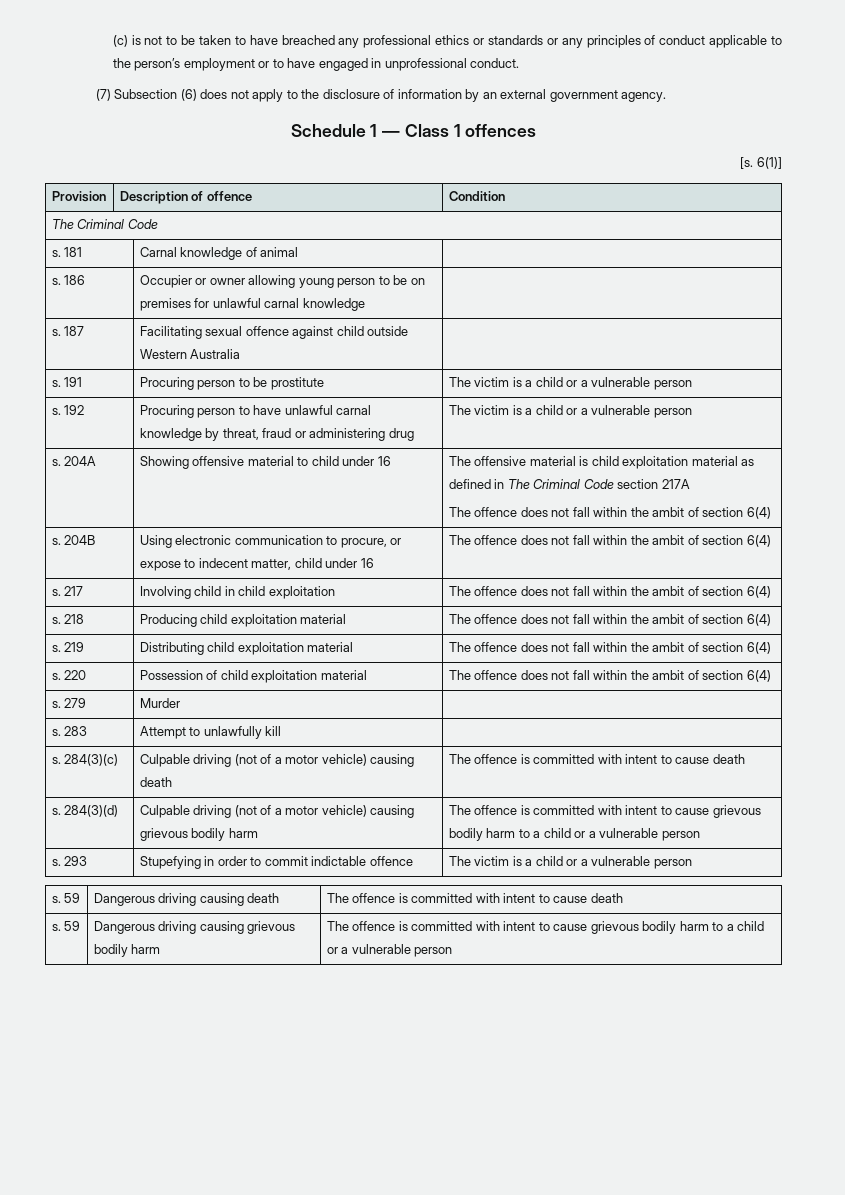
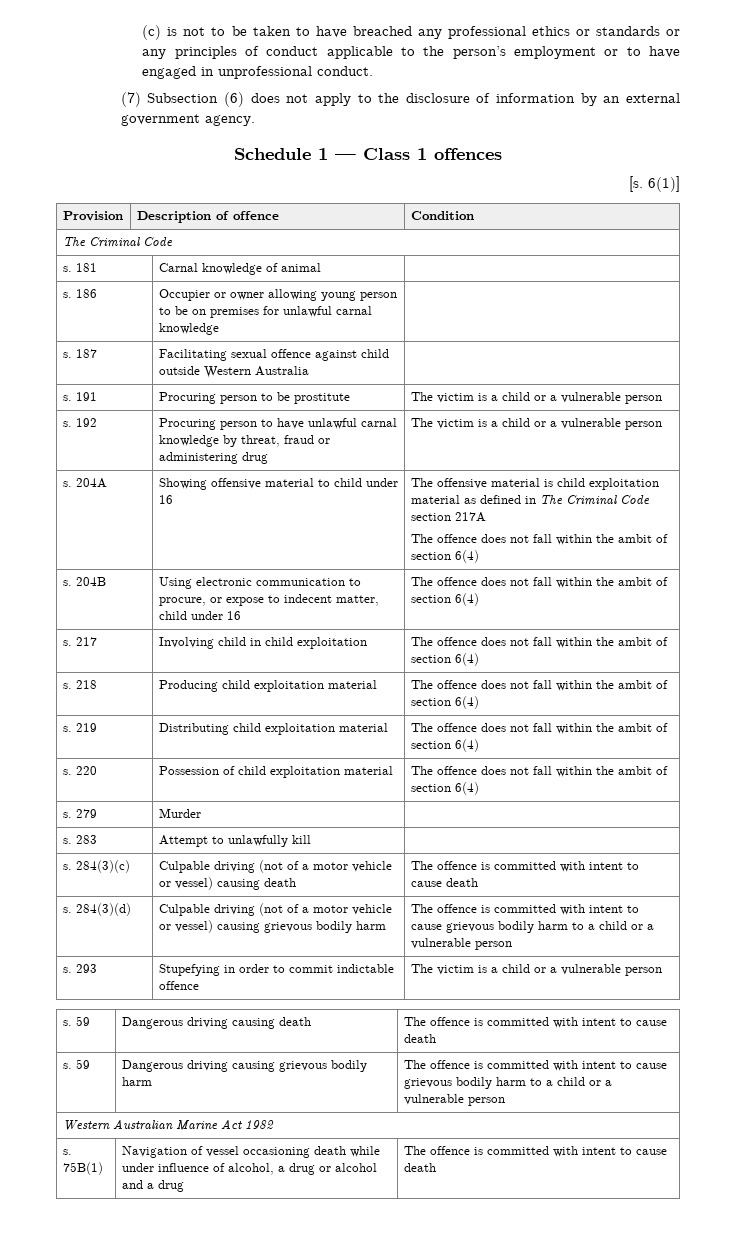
[321,754,367,766] vehicle) -> [351,861,392,872] [158,877,213,890] vehicle or vessel)
[321,805,367,817] vehicle) -> [351,904,392,915] [158,920,213,933] vehicle or vessel)
(453, 952) none -> [62,1119,274,1131] [62,1149,72,1155] [62,1162,103,1175] [121,1146,380,1158] [121,1163,377,1175] [121,1180,184,1192] [403,1146,667,1157] [403,1163,436,1172] // Western Australian Marine Act 1982 // s. 75B(1) | Navigation of vessel occasioning death while under influence of alcohol, a drug or alcohol and a drug | The offence is committed with intent to cause death

